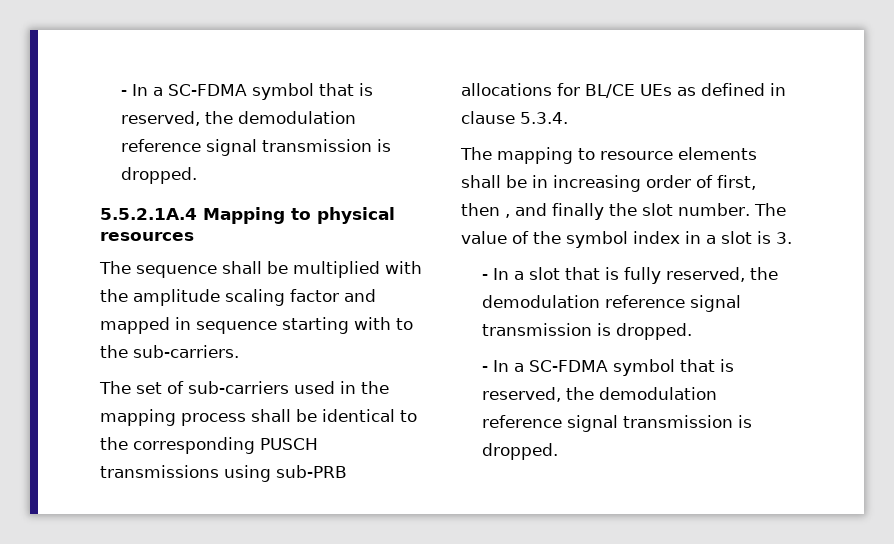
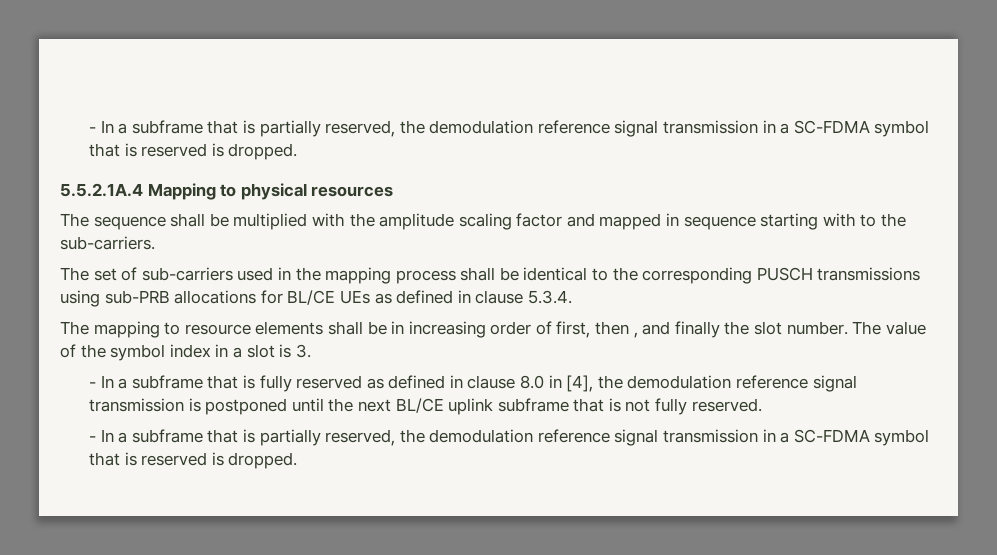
[120,83,373,100] [120,111,356,126] [120,139,372,156] - In a SC-FDMA symbol that is reserved, the demodulation reference signal transmission -> [88,120,930,137] [88,143,208,157] - In a subframe that is partially reserved, the demodulation reference signal transmission in a SC-FDMA symbol that is reserved
[528,267,560,280] slot -> [131,375,203,389] subframe
[665,267,778,282] [481,295,741,312] [481,323,692,340] [481,359,734,376] [481,387,717,402] [481,415,733,432] reserved, the demodulation reference signal transmission is dropped. // - In a SC-FDMA symbol that is reserved, the demodulation reference signal transmission -> [296,375,857,392] [88,398,762,415] [88,429,930,446] [88,452,208,466] reserved as defined in clause 8.0 in [4], the demodulation reference signal transmission is postponed until the next BL/CE uplink subframe that is not fully reserved. // - In a subframe that is partially reserved, the demodulation reference signal transmission in a SC-FDMA symbol that is reserved

